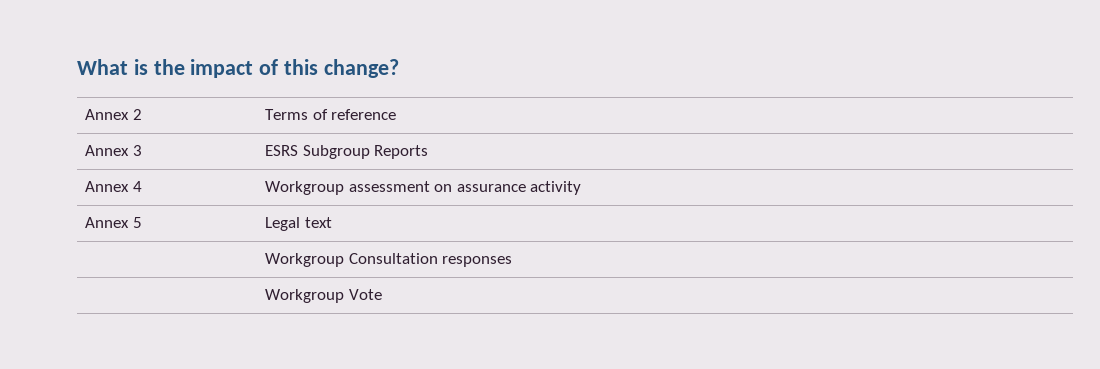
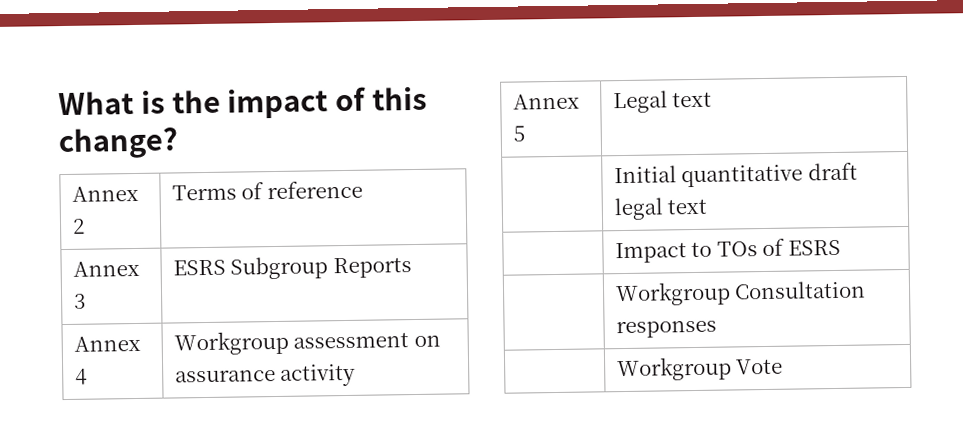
(332, 222) none -> [613,162,858,188] [613,197,708,221] [614,238,841,264] // | Initial quantitative draft legal text // | Impact to TOs of ESRS

